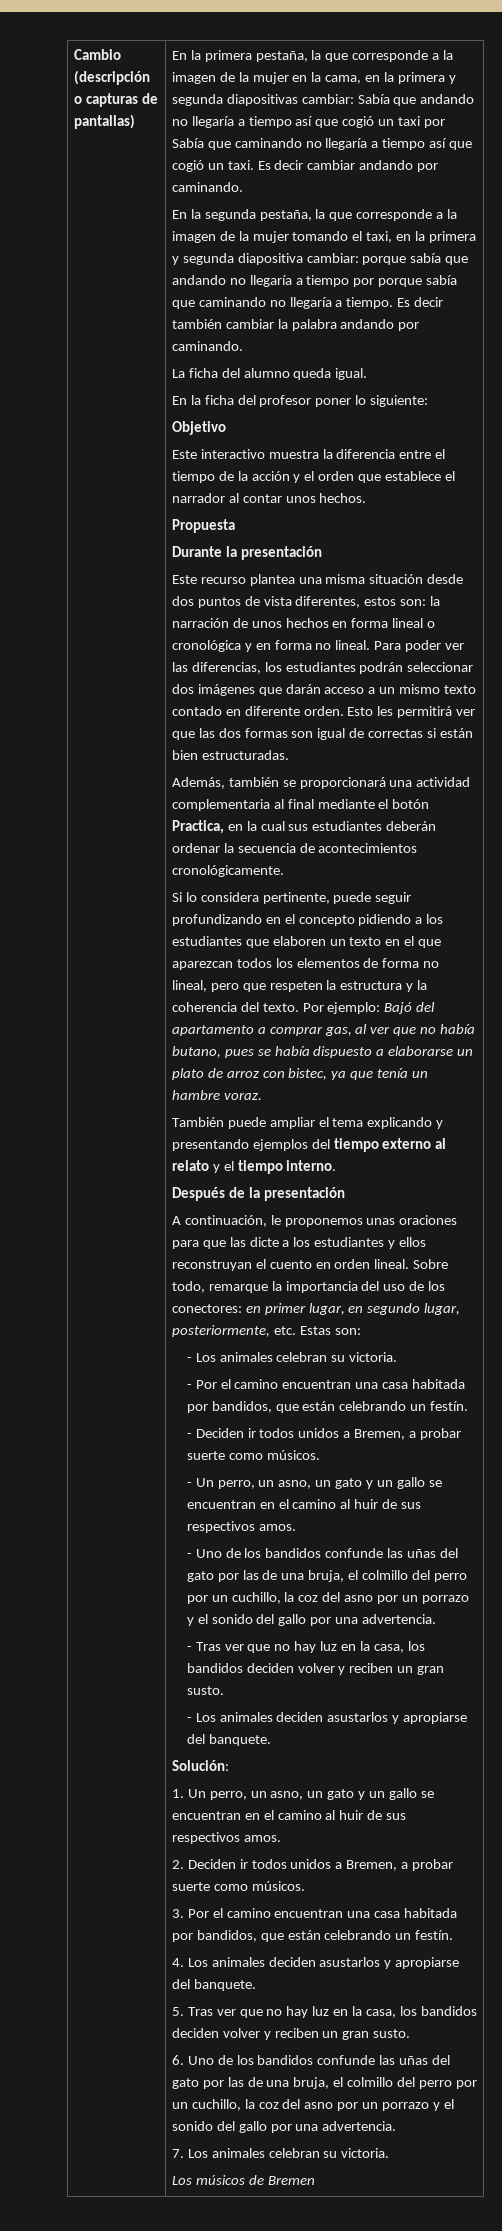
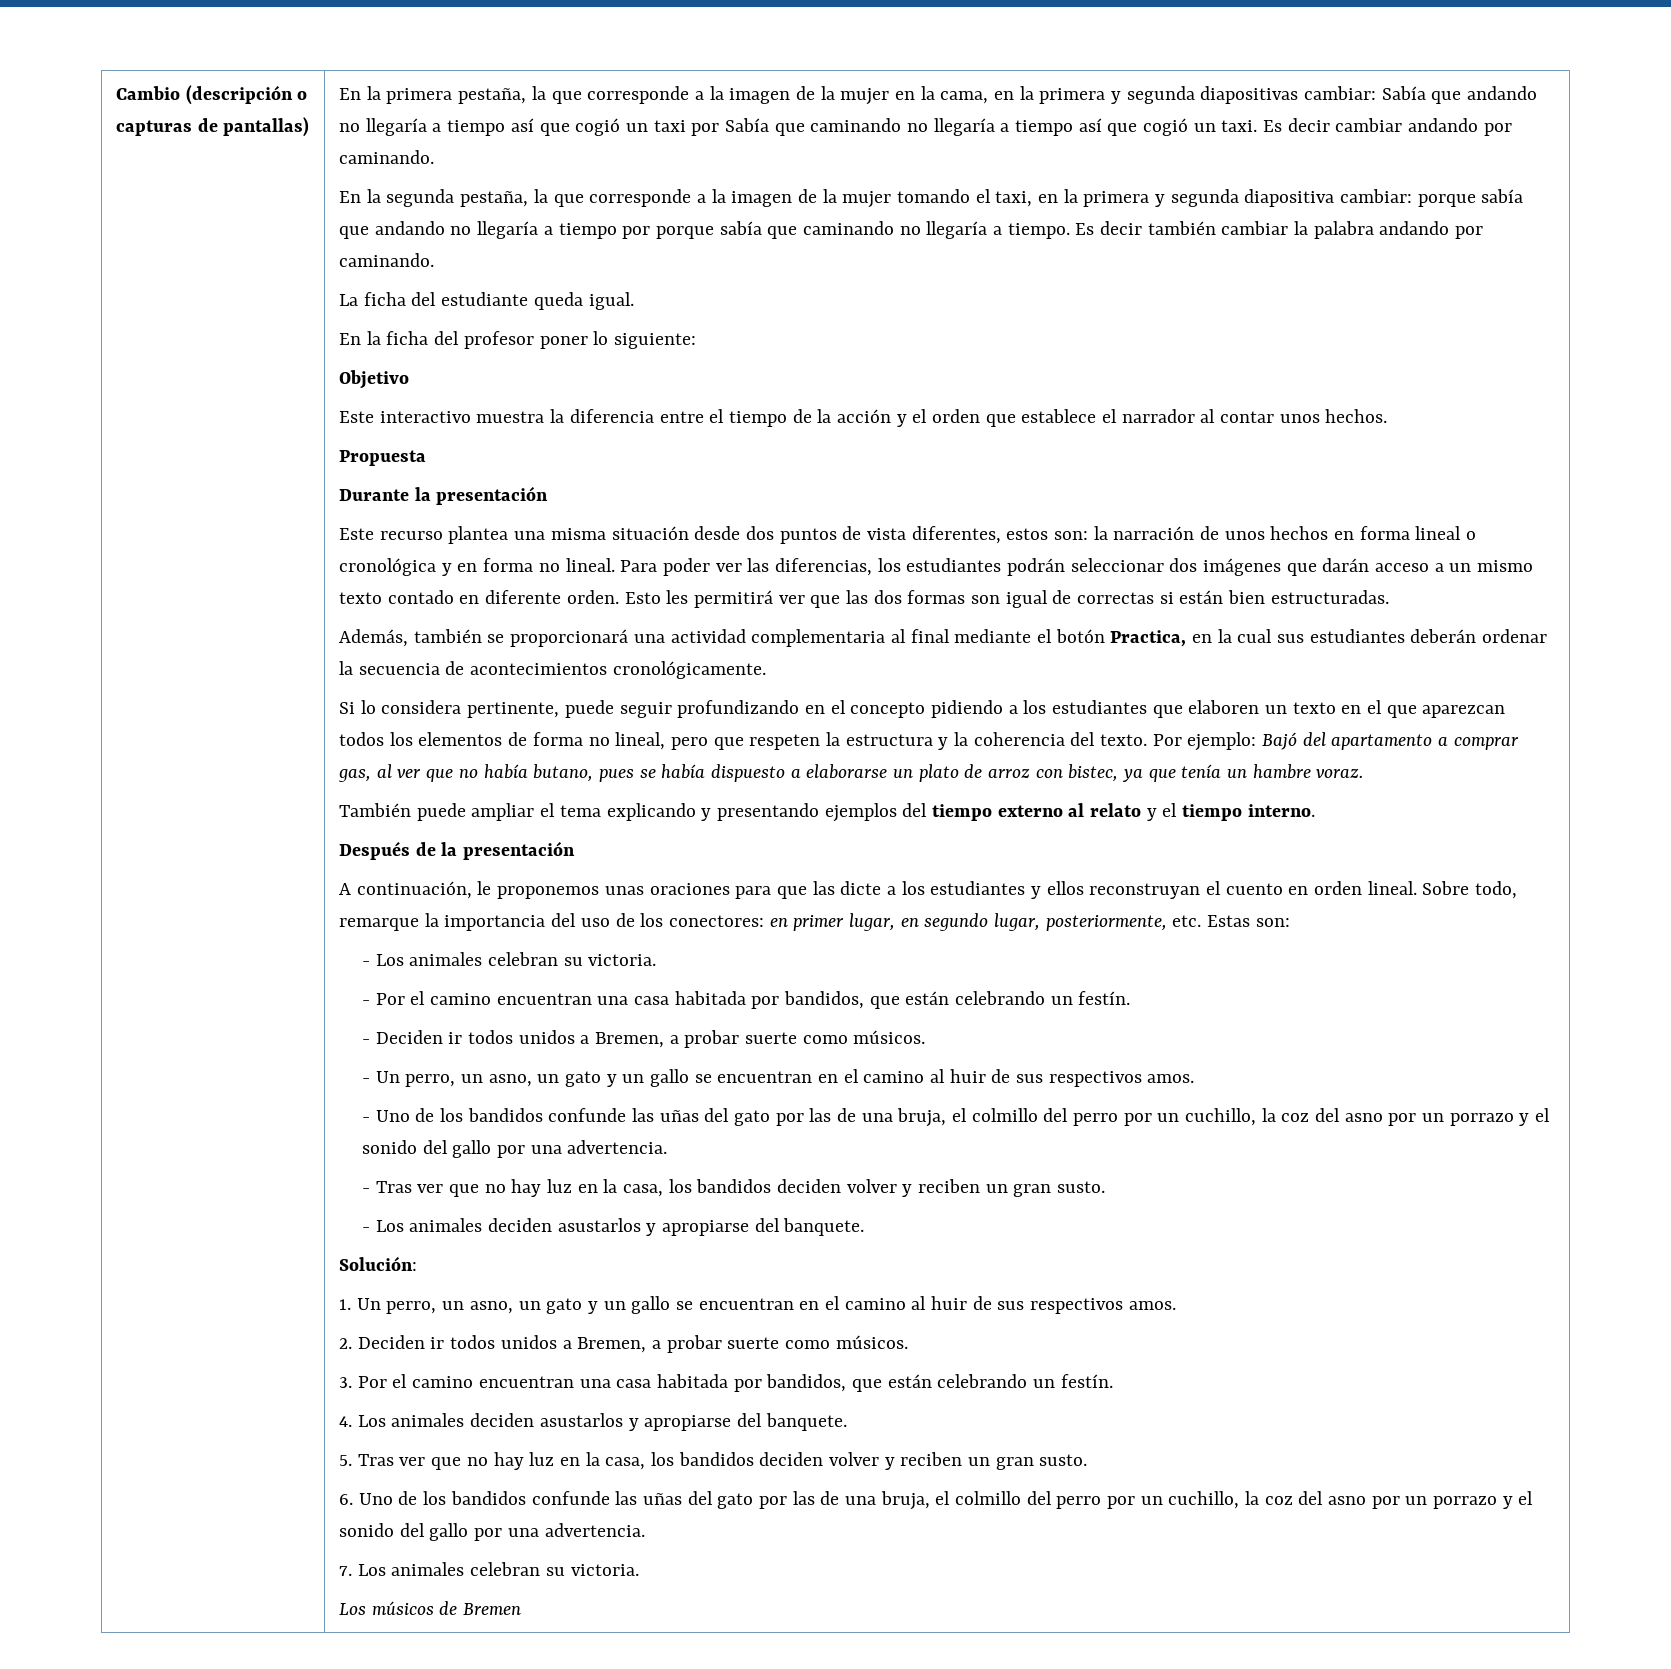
[243,368,290,378] alumno -> [441,292,529,306] estudiante

